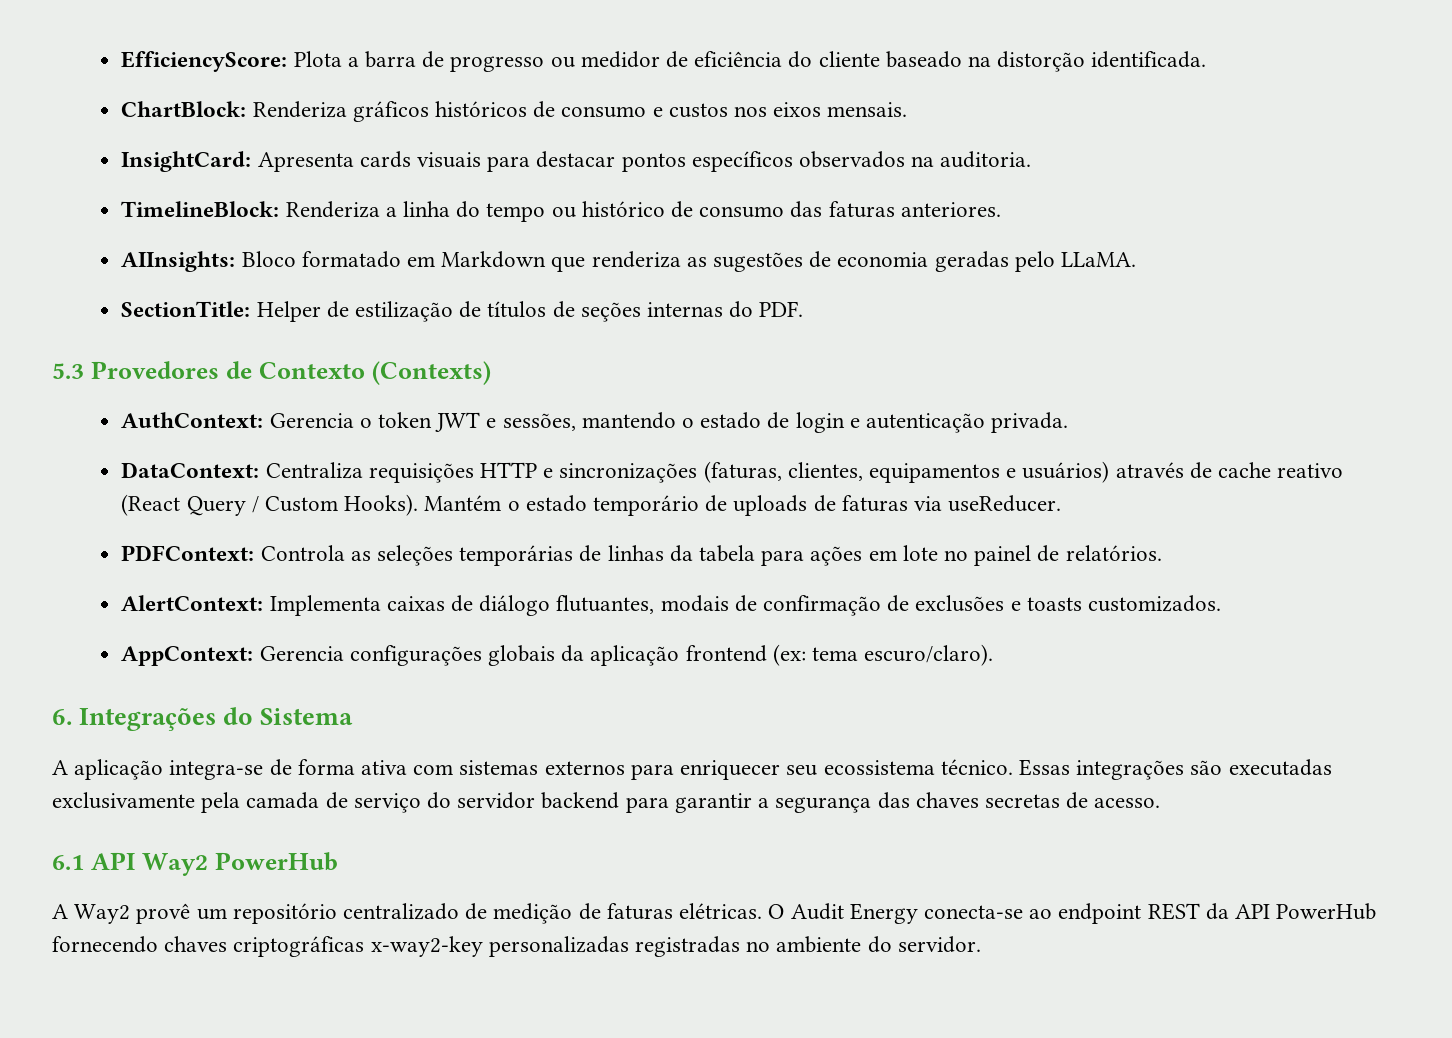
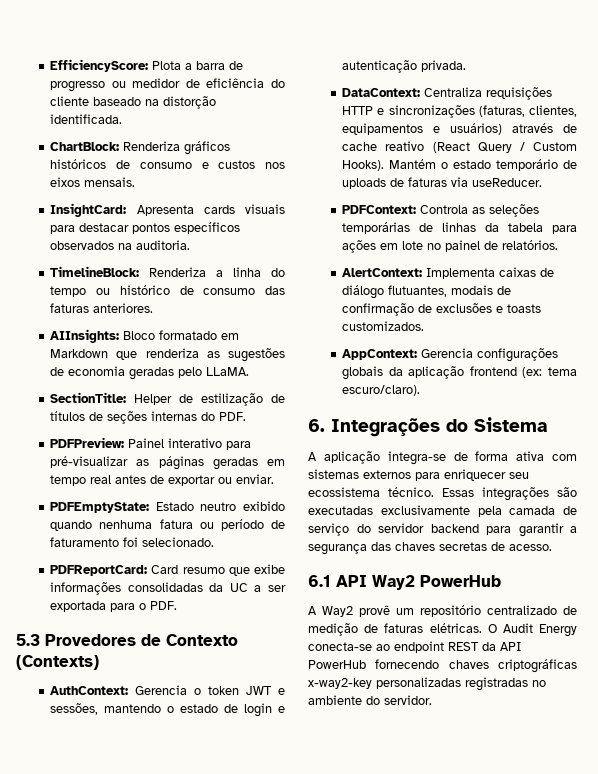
(804, 309) none -> [50,437,252,450] [50,456,285,470] [50,474,275,486] [50,501,285,513] [50,519,285,531] [50,537,215,547] [50,564,285,576] [50,582,286,595] [50,601,178,612] // PDFPreview: Painel interativo para pré-visualizar as páginas geradas em tempo real antes de exportar ou enviar. // PDFEmptyState: Estado neutro exibido quando nenhuma fatura ou período de faturamento foi selecionado. // PDFReportCard: Card resumo que exibe informações consolidadas da UC a ser exportada para o PDF.

